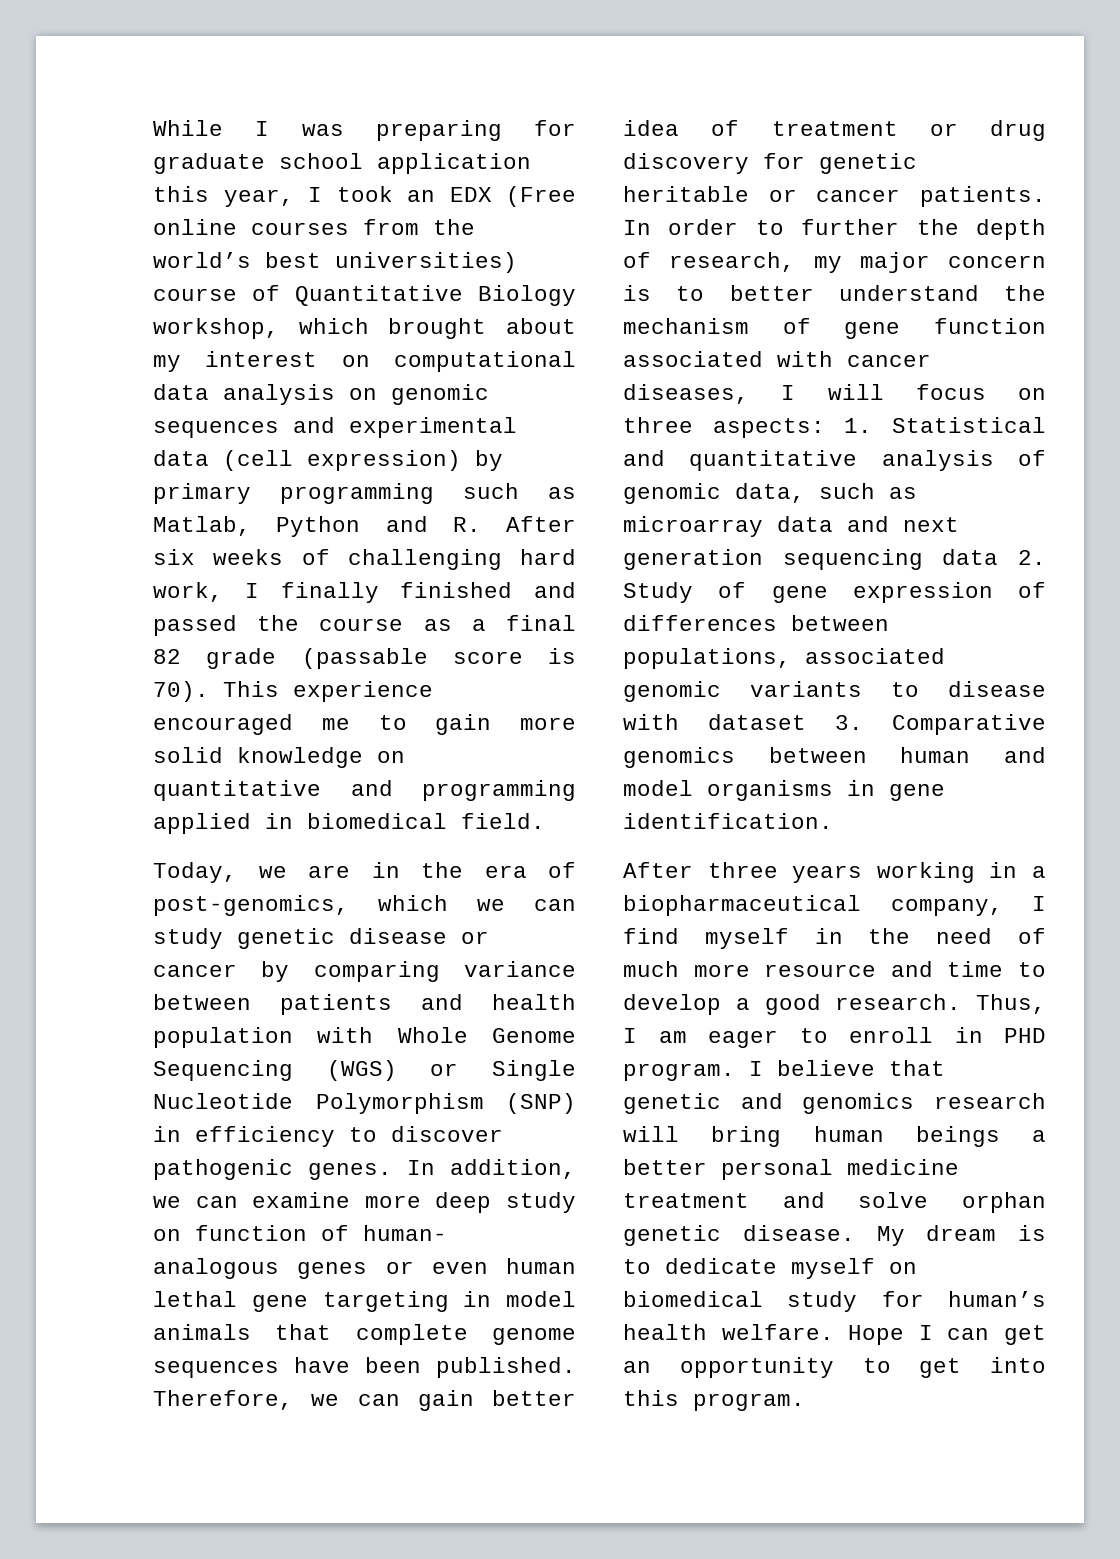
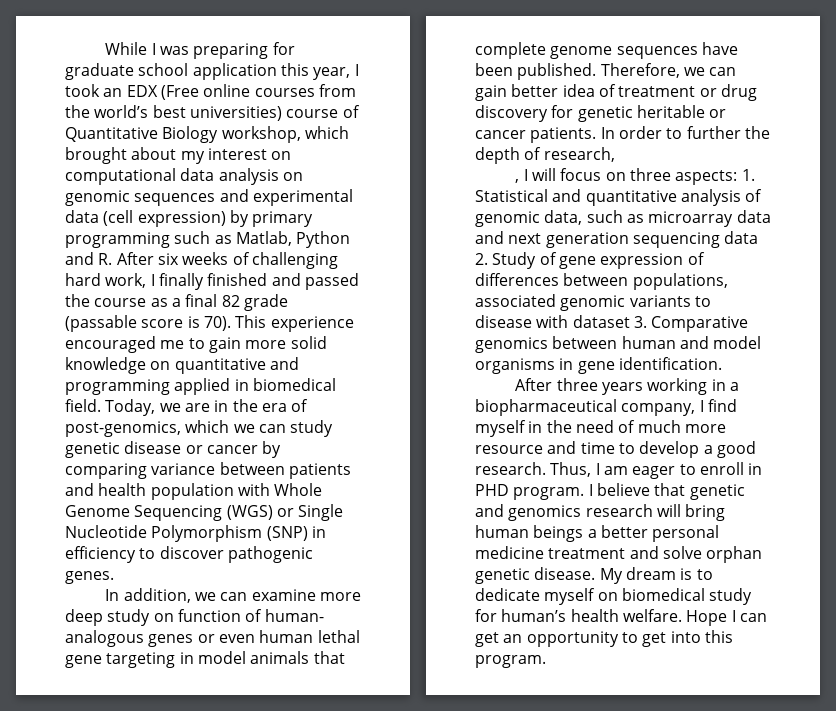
(545, 821) // -> (101, 405) none
(392, 1171) none -> (114, 577) //
[813,252,1046,273] [623,285,1046,301] [623,318,1046,339] [623,351,931,367] [623,384,749,404] my major concern is to better understand the mechanism of gene function associated with cancer diseases, -> [515,179,520,183] // ,

